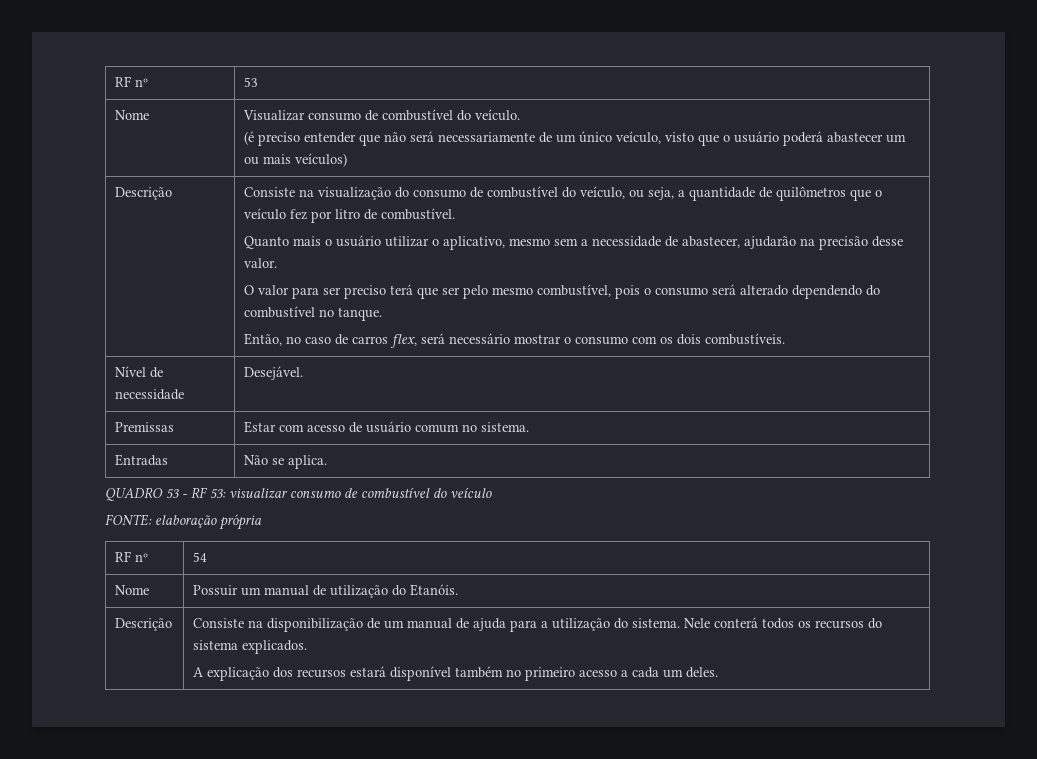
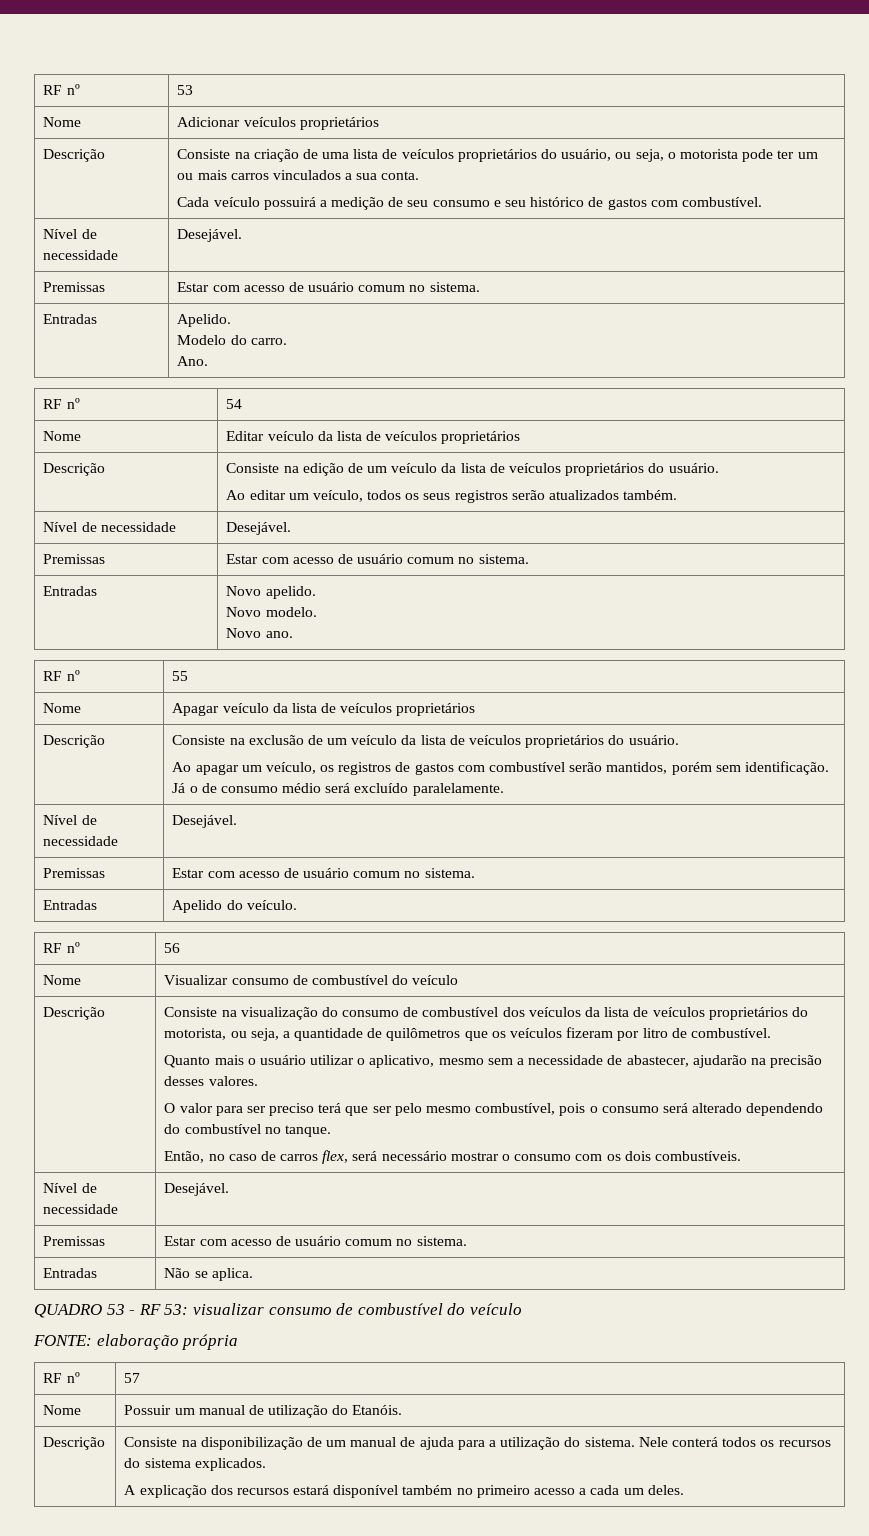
(259, 82) none -> [43,117,82,127] [177,117,379,130] [43,149,106,162] [177,149,818,162] [177,170,420,180] [177,197,762,210] [43,229,97,239] [43,250,119,260] [177,229,243,242] [43,282,106,292] [177,282,480,292] [43,314,98,324] [177,314,232,327] [177,335,287,345] [177,356,209,366] [43,398,80,409] [226,399,243,409] [43,431,82,441] [226,431,521,444] [43,463,106,476] [226,463,719,476] [226,490,678,503] [43,522,176,532] [226,522,292,535] [43,554,106,564] [226,554,529,564] [43,586,98,596] [226,586,316,599] [226,607,317,617] [226,628,293,638] [43,670,80,681] [172,671,189,681] [43,703,82,713] [172,703,476,716] [43,735,106,748] [172,735,679,748] [172,761,829,775] [172,783,504,796] [43,815,97,825] [43,836,119,846] [172,815,238,828] [43,868,106,878] [172,868,475,878] [43,900,98,910] [172,900,297,913] [43,942,80,953] [164,943,181,953] // Nome | Adicionar veículos proprietários // Descrição | Consiste na criação de uma lista de veículos proprietários do usuário, ou seja, o motorista pode ter um ou mais carros vinculados a sua conta. // Cada veículo possuirá a medição de seu consumo e seu histórico de gastos com combustível. // Nível de necessidade | Desejável. // Premissas | Estar com acesso de usuário comum no sistema. // Entradas | Apelido. // Modelo do carro. // Ano. // RF nº | 54 // Nome | Editar veículo da lista de veículos proprietários // Descrição | Consiste na edição de um veículo da lista de veículos proprietários do usuário. // Ao editar um veículo, todos os seus registros serão atualizados também. // Nível de necessidade | Desejável. // Premissas | Estar com acesso de usuário comum no sistema. // Entradas | Novo apelido. // Novo modelo. // Novo ano. // RF nº | 55 // Nome | Apagar veículo da lista de veículos proprietários // Descrição | Consiste na exclusão de um veículo da lista de veículos proprietários do usuário. // Ao apagar um veículo, os registros de gastos com combustível serão mantidos, porém sem identificação. Já o de consumo médio será excluído paralelamente. // Nível de necessidade | Desejável. // Premissas | Estar com acesso de usuário comum no sistema. // Entradas | Apelido do veículo. // RF nº | 56
[475,109,521,121] [244,131,907,146] [244,153,348,167] veículo. // (é preciso entender que não será necessariamente de um único veículo, visto que o usuário poderá abastecer um ou mais veículos) -> [412,975,459,985] veículo
[562,186,626,199] do veículo, -> [502,1007,808,1020] [164,1028,227,1040] dos veículos da lista de veículos proprietários do motorista,
[875,190,883,197] [244,208,308,220] o veículo fez -> [491,1027,614,1038] os veículos fizeram
[872,236,904,247] [244,258,278,268] desse valor. -> [164,1076,258,1086] desses valores.
[193,552,208,562] 54 -> [124,1373,141,1383] 57

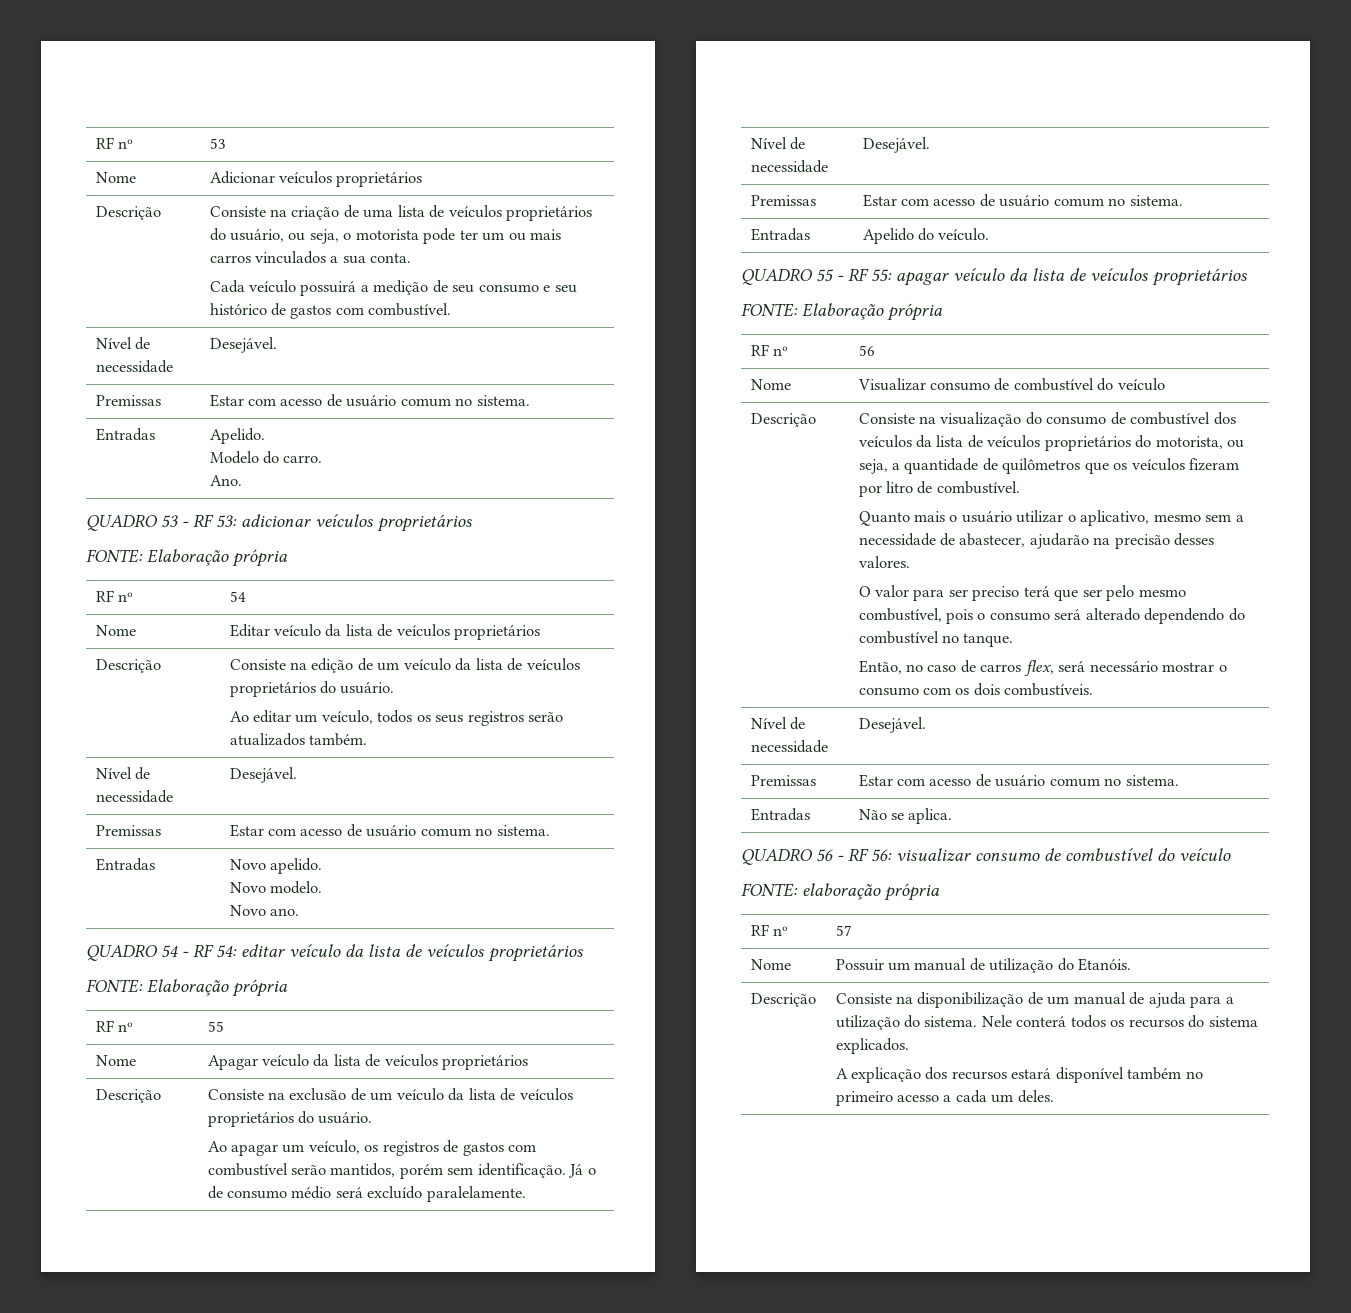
(209, 361) none -> [86,514,472,532] [86,549,288,567] // QUADRO 53 - RF 53: adicionar veículos proprietários // FONTE: Elaboração própria
(293, 634) none -> [86,944,583,962] [86,979,288,997] // QUADRO 54 - RF 54: editar veículo da lista de veículos proprietários // FONTE: Elaboração própria
(297, 905) none -> [741,268,1247,286] [741,303,943,321] // QUADRO 55 - RF 55: apagar veículo da lista de veículos proprietários // FONTE: Elaboração própria
[106,1304,189,1315] 53 - RF 53: -> [816,848,892,862] 56 - RF 56:

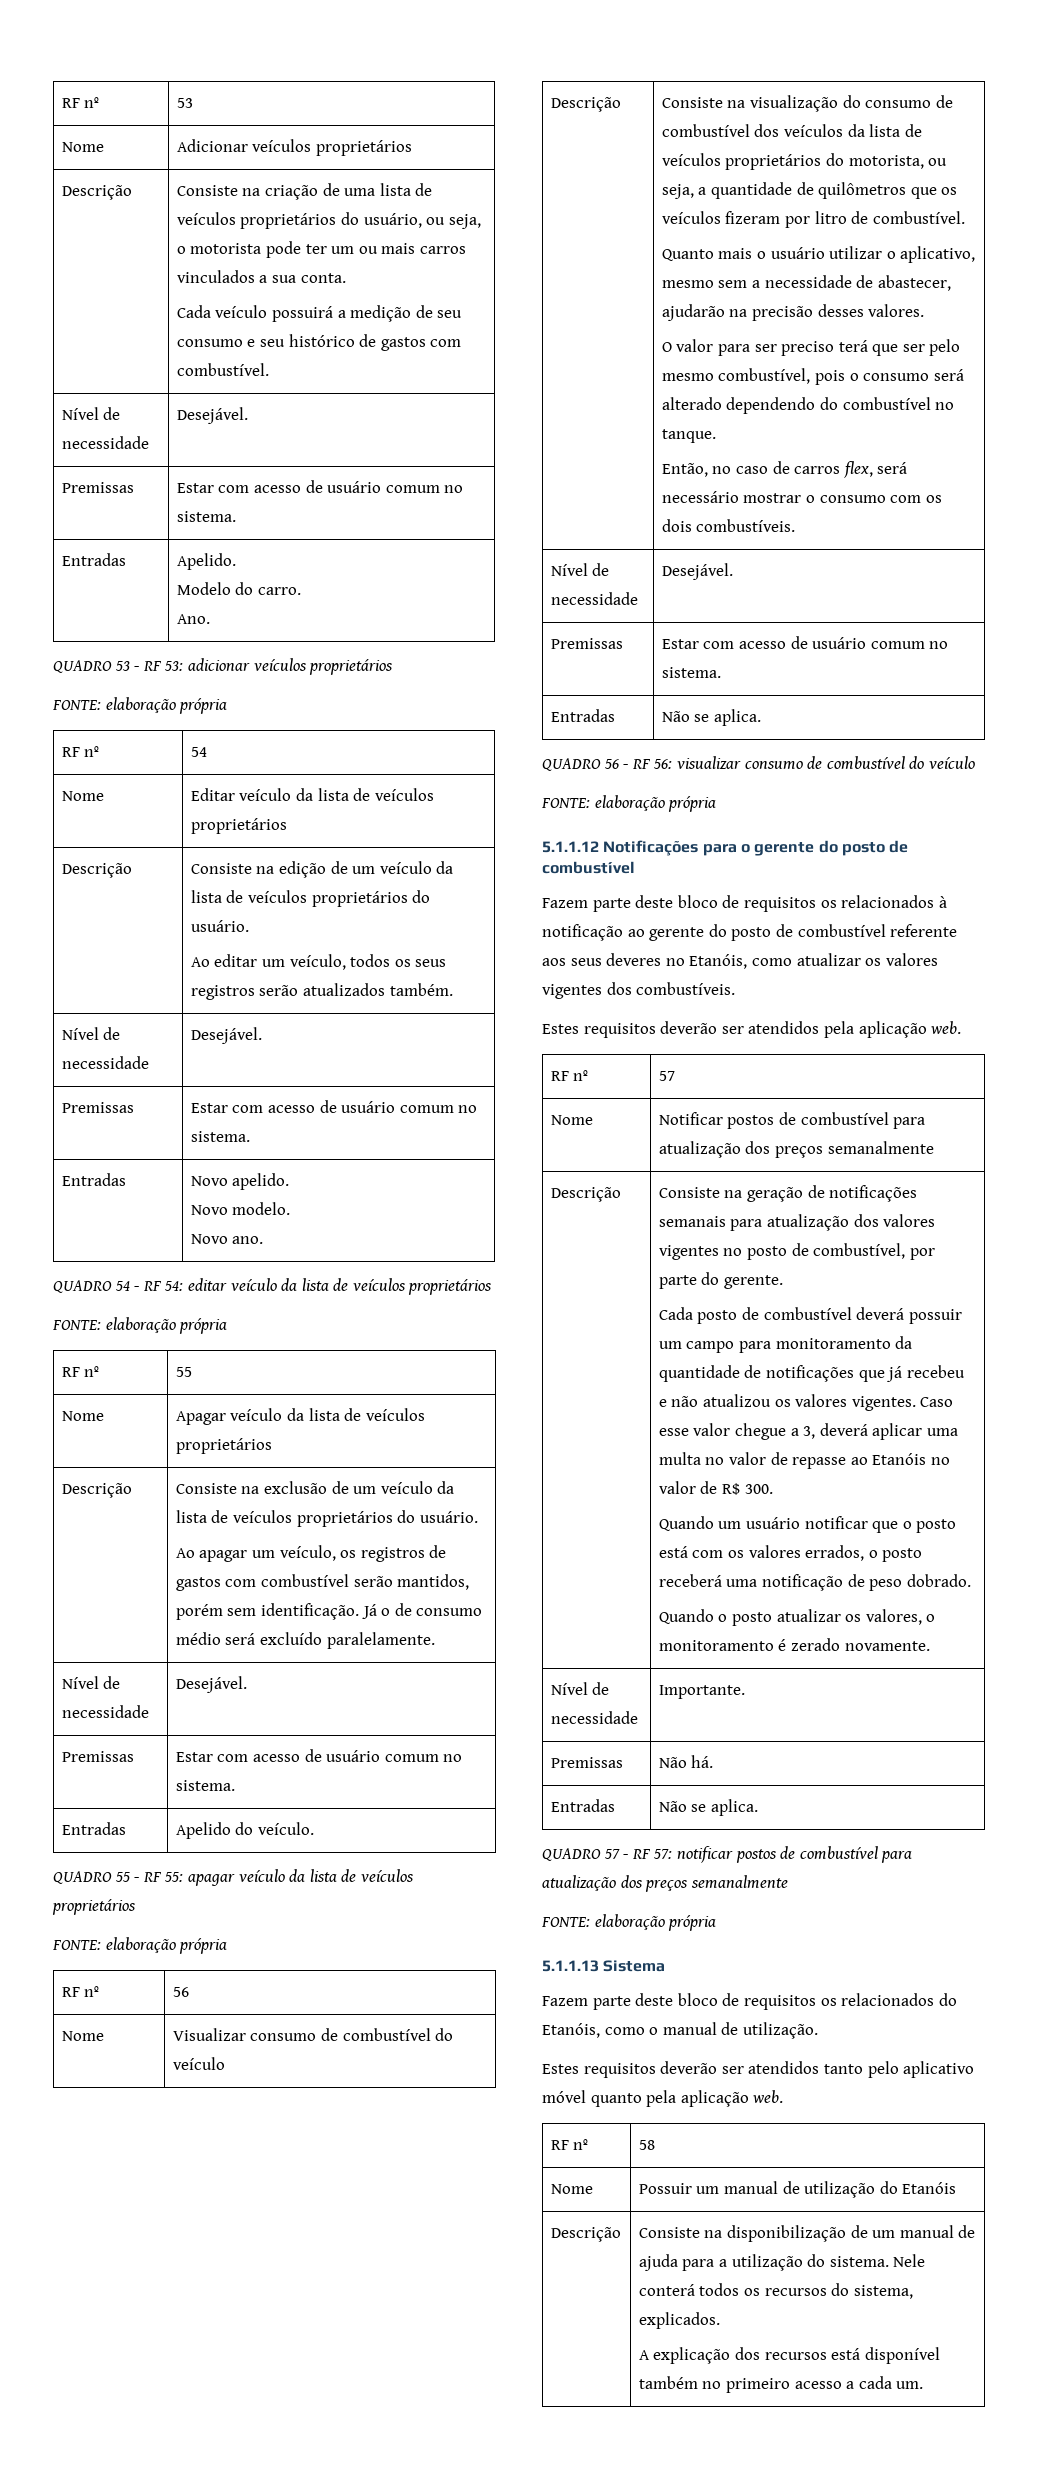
[147,549,229,566] Elaboração -> [105,697,176,714] elaboração
[147,979,229,996] Elaboração -> [105,1317,176,1334] elaboração
[802,303,884,320] Elaboração -> [105,1937,176,1954] elaboração
[750,924,788,936] [835,925,852,936] // RF nº | 57 -> [542,840,909,856] [542,861,635,874] [542,895,947,912] [542,924,958,941] [542,953,938,969] [542,982,736,999] [542,1021,962,1038] [550,1070,589,1081] [658,1071,675,1081] [550,1115,593,1125] [658,1112,926,1129] [658,1141,934,1158] [550,1187,621,1202] [658,1185,918,1202] [658,1214,936,1231] [658,1243,935,1260] [658,1272,783,1289] [658,1307,962,1324] [658,1336,913,1353] [658,1365,965,1382] [658,1394,954,1411] [658,1423,958,1440] [658,1452,950,1469] [658,1481,773,1495] [658,1516,957,1533] [658,1545,923,1562] [658,1574,971,1591] [658,1609,936,1626] [658,1638,930,1651] [550,1682,610,1695] [550,1711,638,1724] [658,1685,745,1699] [550,1757,623,1768] [658,1755,714,1768] [550,1799,615,1812] [658,1799,758,1816] [542,1846,913,1863] [542,1875,788,1892] [541,1914,717,1931] [542,1960,666,1972] [542,1993,957,2010] [542,2022,818,2039] [542,2061,975,2078] [542,2090,784,2107] [550,2139,589,2150] [638,2140,655,2150] // 5.1.1.12 Notificações para o gerente do posto de combustível // Fazem parte deste bloco de requisitos os relacionados à notificação ao gerente do posto de combustível referente aos seus deveres no Etanóis, como atualizar os valores vigentes dos combustíveis. // Estes requisitos deverão ser atendidos pela aplicação web. // RF nº | 57 // Nome | Notificar postos de combustível para atualização dos preços semanalmente // Descrição | Consiste na geração de notificações semanais para atualização dos valores vigentes no posto de combustível, por parte do gerente. // Cada posto de combustível deverá possuir um campo para monitoramento da quantidade de notificações que já recebeu e não atualizou os valores vigentes. Caso esse valor chegue a 3, deverá aplicar uma multa no valor de repasse ao Etanóis no valor de R$ 300. // Quando um usuário notificar que o posto está com os valores errados, o posto receberá uma notificação de peso dobrado. // Quando o posto atualizar os valores, o monitoramento é zerado novamente. // Nível de necessidade | Importante. // Premissas | Não há. // Entradas | Não se aplica. // QUADRO 57 - RF 57: notificar postos de combustível para atualização dos preços semanalmente // FONTE: elaboração própria // 5.1.1.13 Sistema // Fazem parte deste bloco de requisitos os relacionados do Etanóis, como o manual de utilização. // Estes requisitos deverão ser atendidos tanto pelo aplicativo móvel quanto pela aplicação web. // RF nº | 58
[1078,958,1132,971] Etanóis. -> [902,2182,957,2194] Etanóis
[1208,1016,1258,1027] sistema -> [853,2285,913,2299] sistema,
[1011,1068,1052,1079] estará -> [831,2348,861,2360] está
[991,1090,1054,1103] um deles. -> [896,2381,924,2389] um.

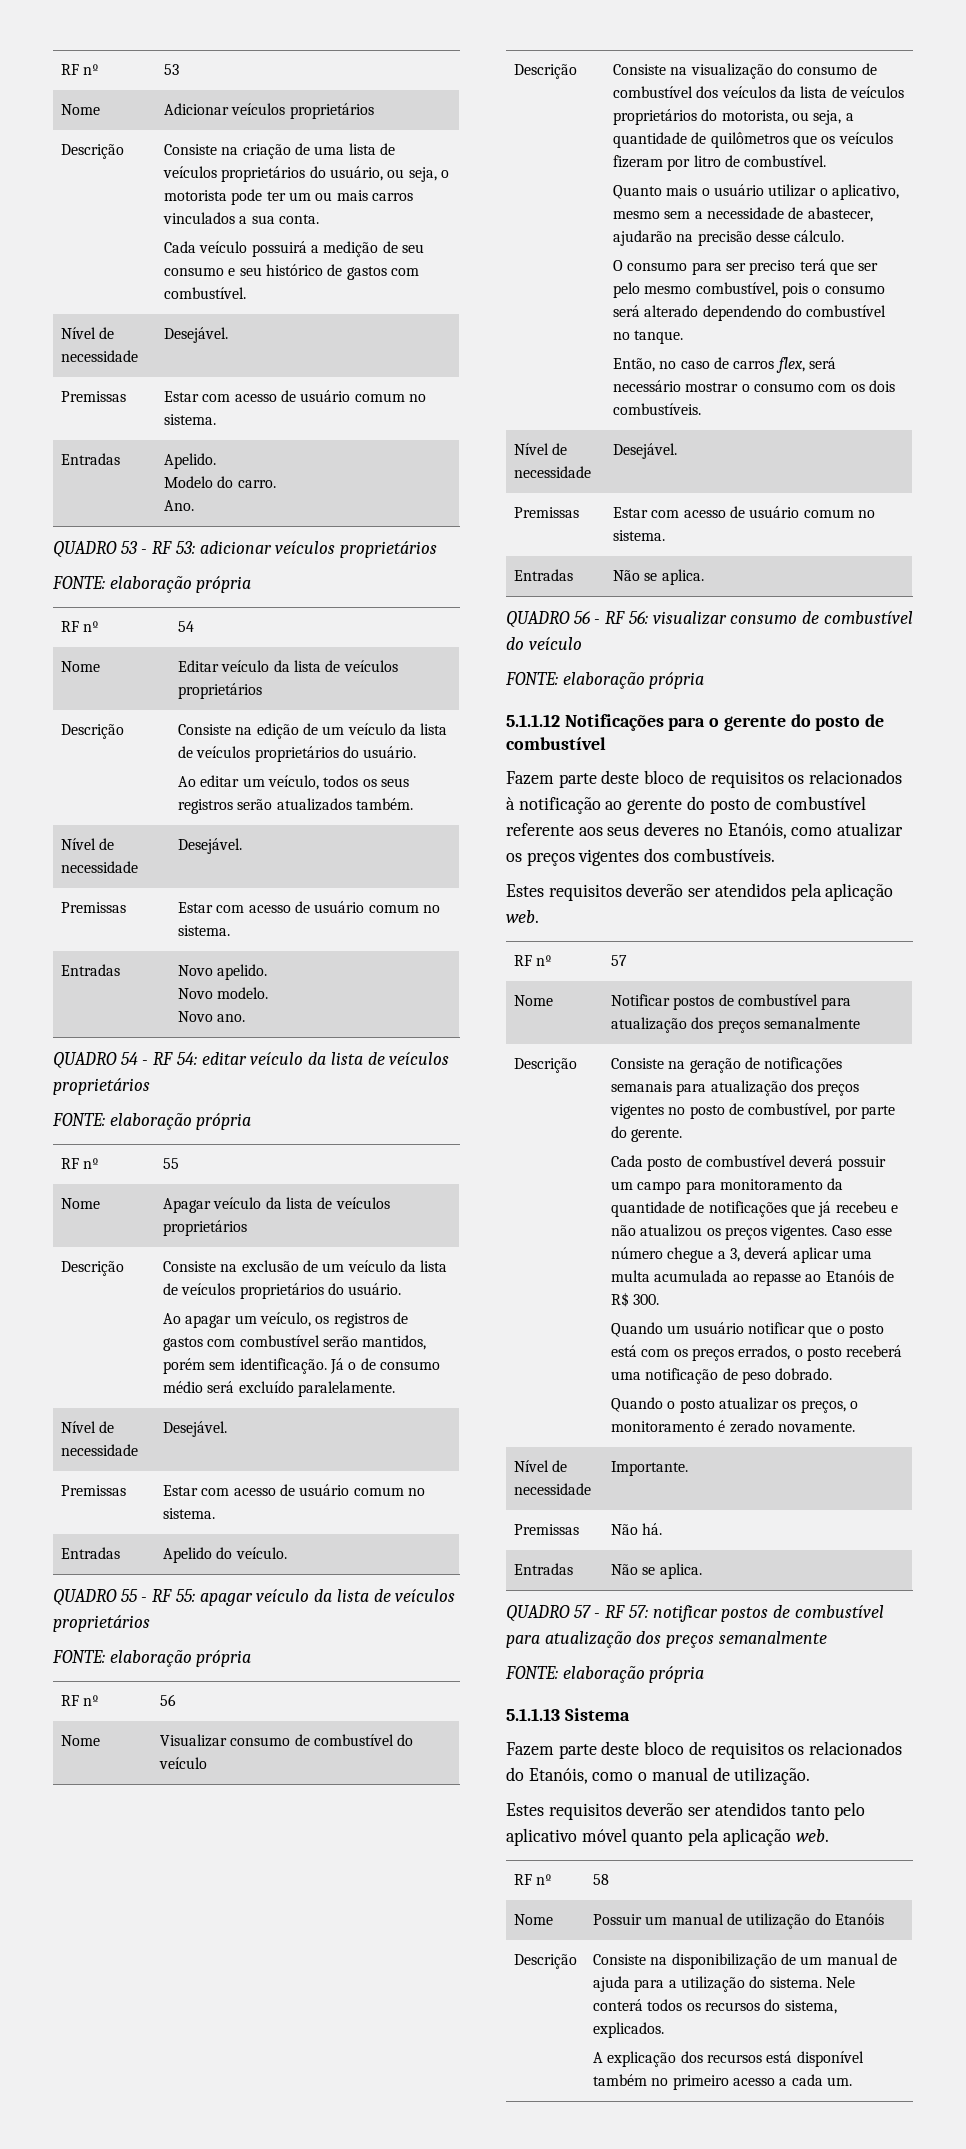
[817,304,925,317] desses valores. -> [755,230,845,242] desse cálculo.
[676,339,714,352] valor -> [627,262,688,271] consumo
[885,953,938,966] valores -> [526,852,575,866] preços
[883,1214,936,1227] valores -> [817,1083,860,1096] preços
[795,1394,848,1407] valores -> [724,1227,767,1240] preços
[693,1423,731,1436] valor -> [610,1247,663,1259] número
[705,1452,788,1465] no valor de -> [654,1270,749,1282] acumulada ao
[930,1457,950,1465] [658,1481,696,1494] no valor -> (875, 1276) none
[748,1545,801,1558] valores -> [691,1348,734,1361] preços
[865,1609,922,1625] valores, -> [800,1400,846,1413] preços,

